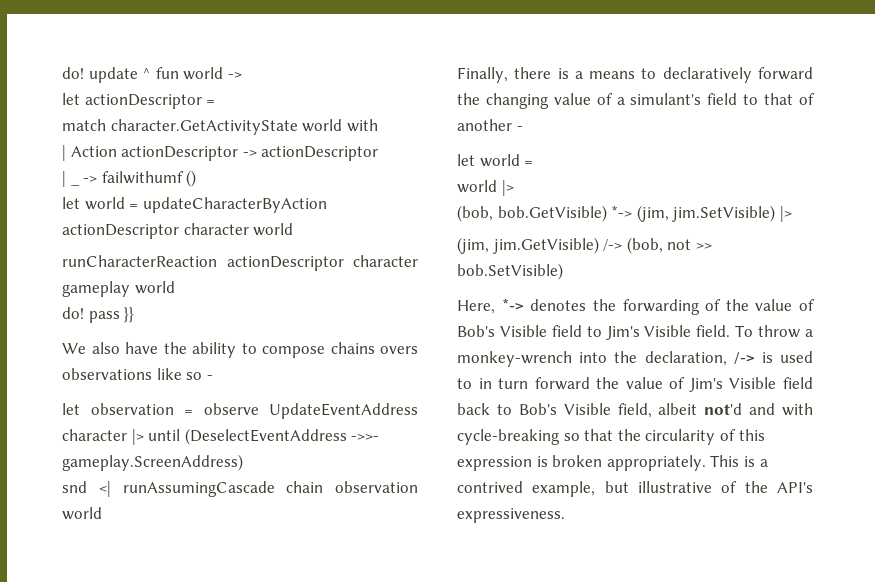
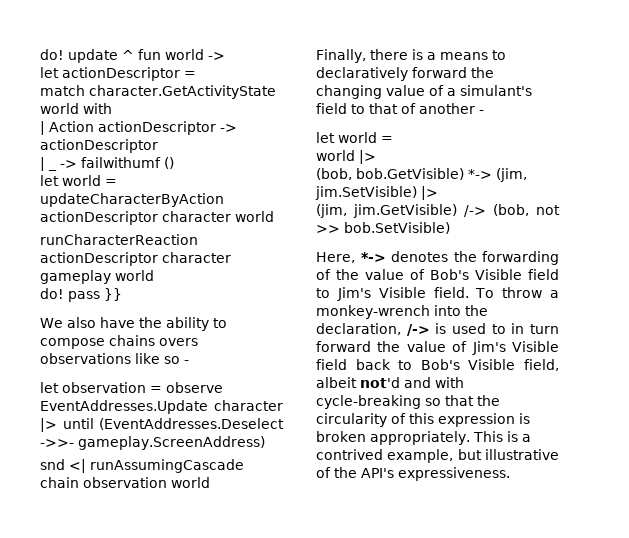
[269,403,418,419] UpdateEventAddress -> [40,400,208,414] EventAddresses.Update
[184,428,347,445] (DeselectEventAddress -> [99,418,284,430] (EventAddresses.Deselect

